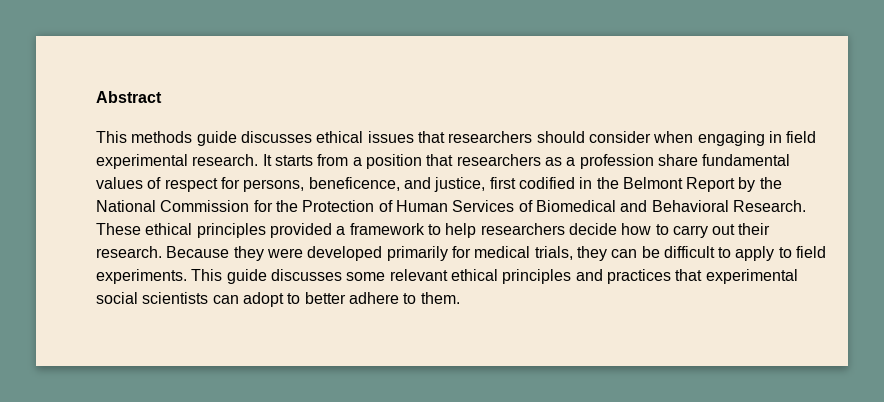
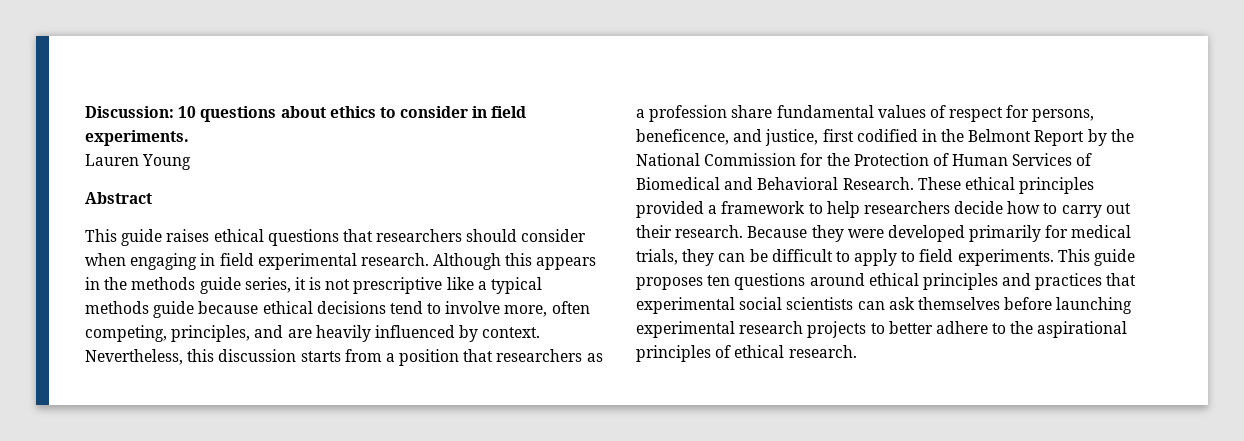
[96,91,162,103] [96,131,414,146] Abstract // This methods guide discusses ethical issues -> [85,106,527,122] [85,130,189,146] [85,154,192,170] [85,192,152,204] [85,229,339,246] Discussion: 10 questions about ethics to consider in field experiments. // Lauren Young // Abstract // This guide raises ethical questions
[262,154,272,166] It -> [433,253,597,270] [85,277,543,294] [85,301,590,318] [85,325,541,342] [85,349,297,365] Although this appears in the methods guide series, it is not prescriptive like a typical methods guide because ethical decisions tend to involve more, often competing, principles, and are heavily influenced by context. Nevertheless, this discussion
[270,269,448,281] discusses some relevant -> [636,273,865,290] proposes ten questions around
[242,292,460,307] adopt to better adhere to them. -> [888,297,1133,314] [636,321,1128,338] [636,345,857,362] ask themselves before launching experimental research projects to better adhere to the aspirational principles of ethical research.

